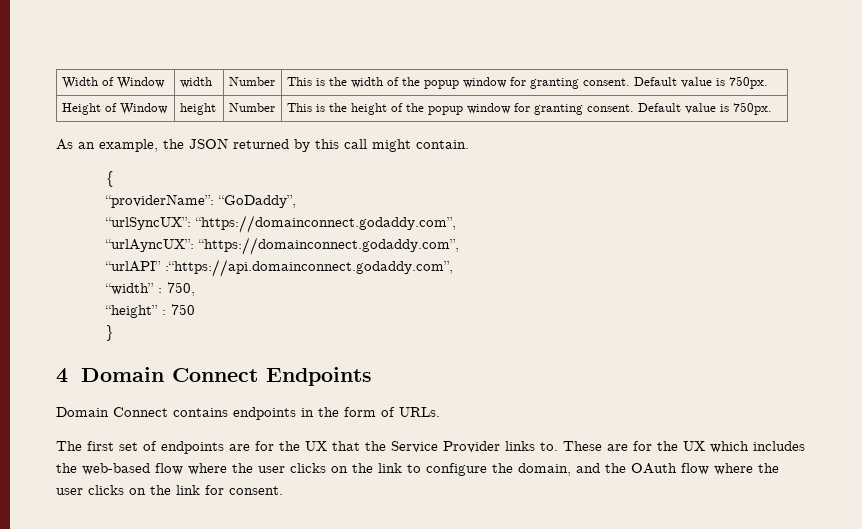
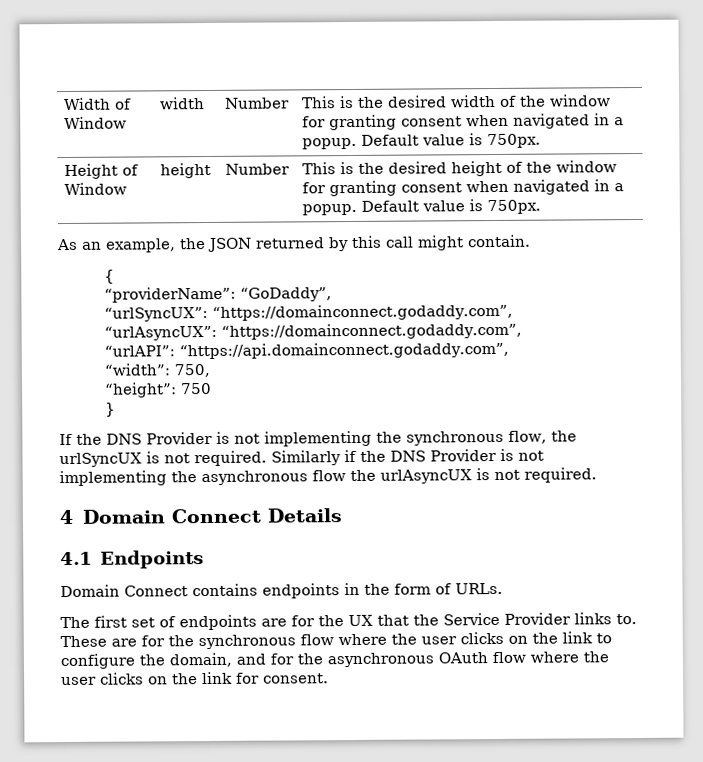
(347, 81) none -> [387,95,447,108] desired
[423,77,630,89] popup window for granting consent. -> [549,94,611,107] [301,113,624,131] [301,137,357,150] window for granting consent when navigated in a popup.
(347, 107) none -> [387,161,447,174] desired
[427,103,634,115] popup window for granting consent. -> [555,160,617,173] [301,179,624,197] [301,203,357,216] window for granting consent when navigated in a popup.
[104,237,459,255] [104,259,453,277] [104,283,162,295] “urlAyncUX”: “https://domainconnect.godaddy.com”, // “urlAPI” :“https://api.domainconnect.godaddy.com”, // “width” : -> [103,322,522,341] [103,341,509,360] [103,363,170,376] “urlAsyncUX”: “https://domainconnect.godaddy.com”, // “urlAPI”: “https://api.domainconnect.godaddy.com”, // “width”:
[104,305,166,318] “height” : -> [104,382,177,398] “height”:
(114, 333) none -> [59,430,577,447] [59,448,544,468] [59,467,597,487] // If the DNS Provider is not implementing the synchronous flow, the urlSyncUX is not required. Similarly if the DNS Provider is not implementing the asynchronous flow the urlAsyncUX is not required.
(258, 375) none -> [266,508,342,523] [60,551,93,566] Details // 4.1
[683,441,805,453] [56,463,150,475] UX which includes the web-based -> [198,634,296,650] synchronous
[605,463,626,473] the -> [270,652,434,668] for the asynchronous

